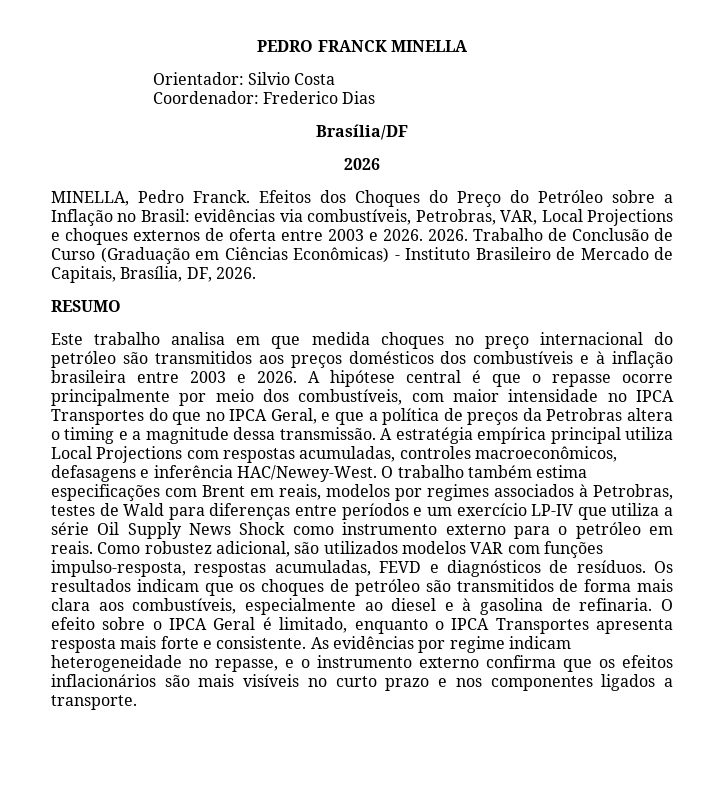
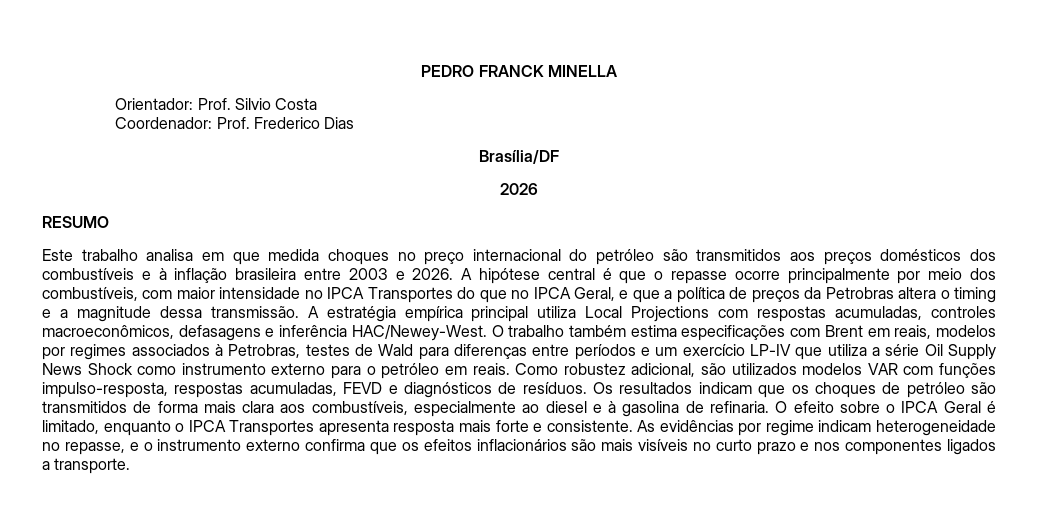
(244, 78) none -> [197,98,231,110] Prof.
(259, 97) none -> [216,117,250,129] Prof.
[51,190,673,207] [51,209,674,226] [51,228,673,245] [51,247,673,264] [51,266,256,283] // MINELLA, Pedro Franck. Efeitos dos Choques do Preço do Petróleo sobre a Inflação no Brasil: evidências via combustíveis, Petrobras, VAR, Local Projections e choques externos de oferta entre 2003 e 2026. 2026. Trabalho de Conclusão de Curso (Graduação em Ciências Econômicas) - Instituto Brasileiro de Mercado de Capitais, Brasília, DF, 2026. -> (538, 189) none

